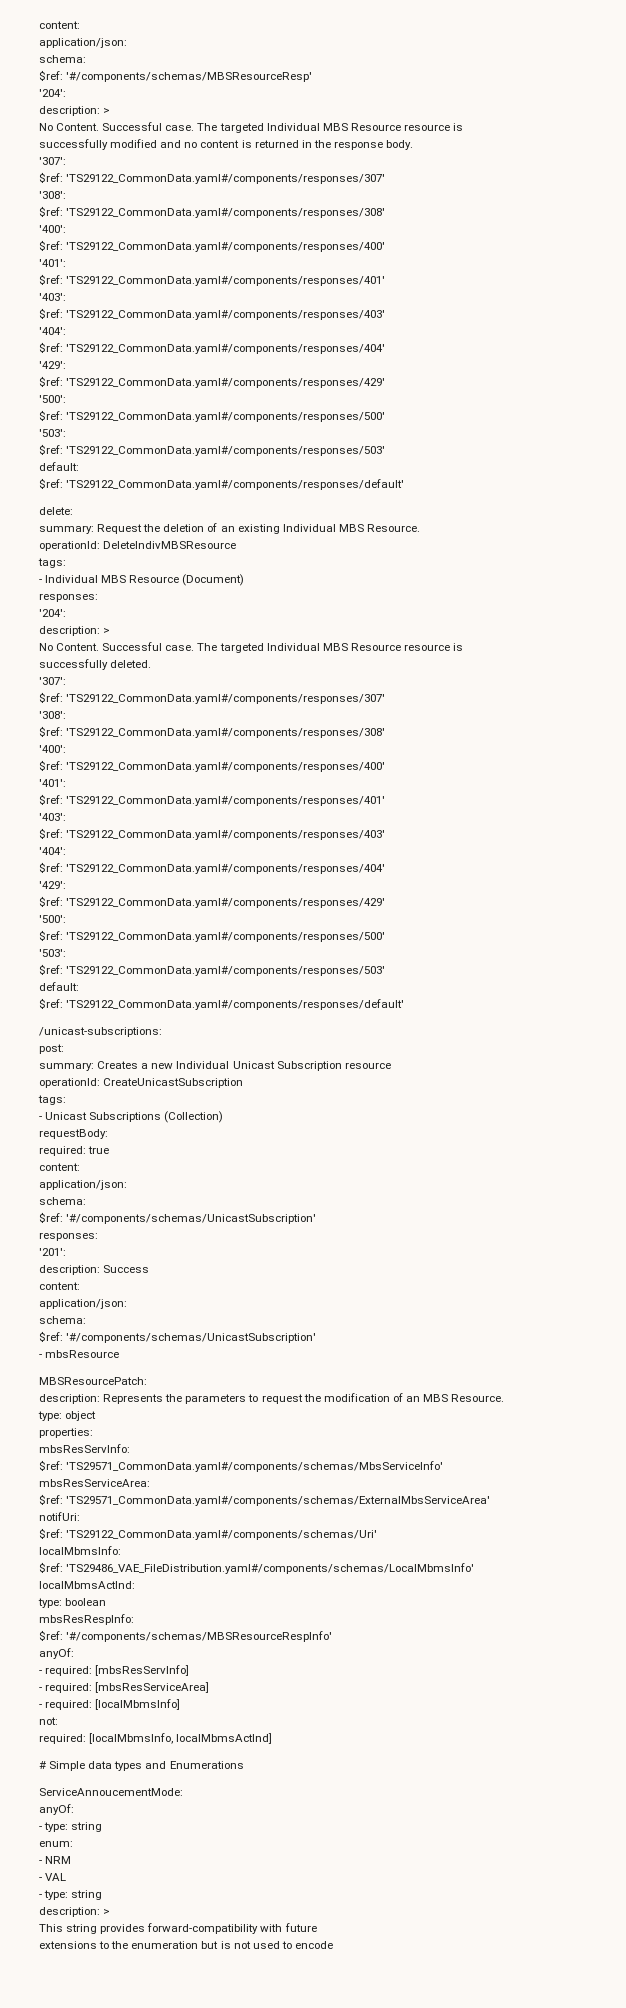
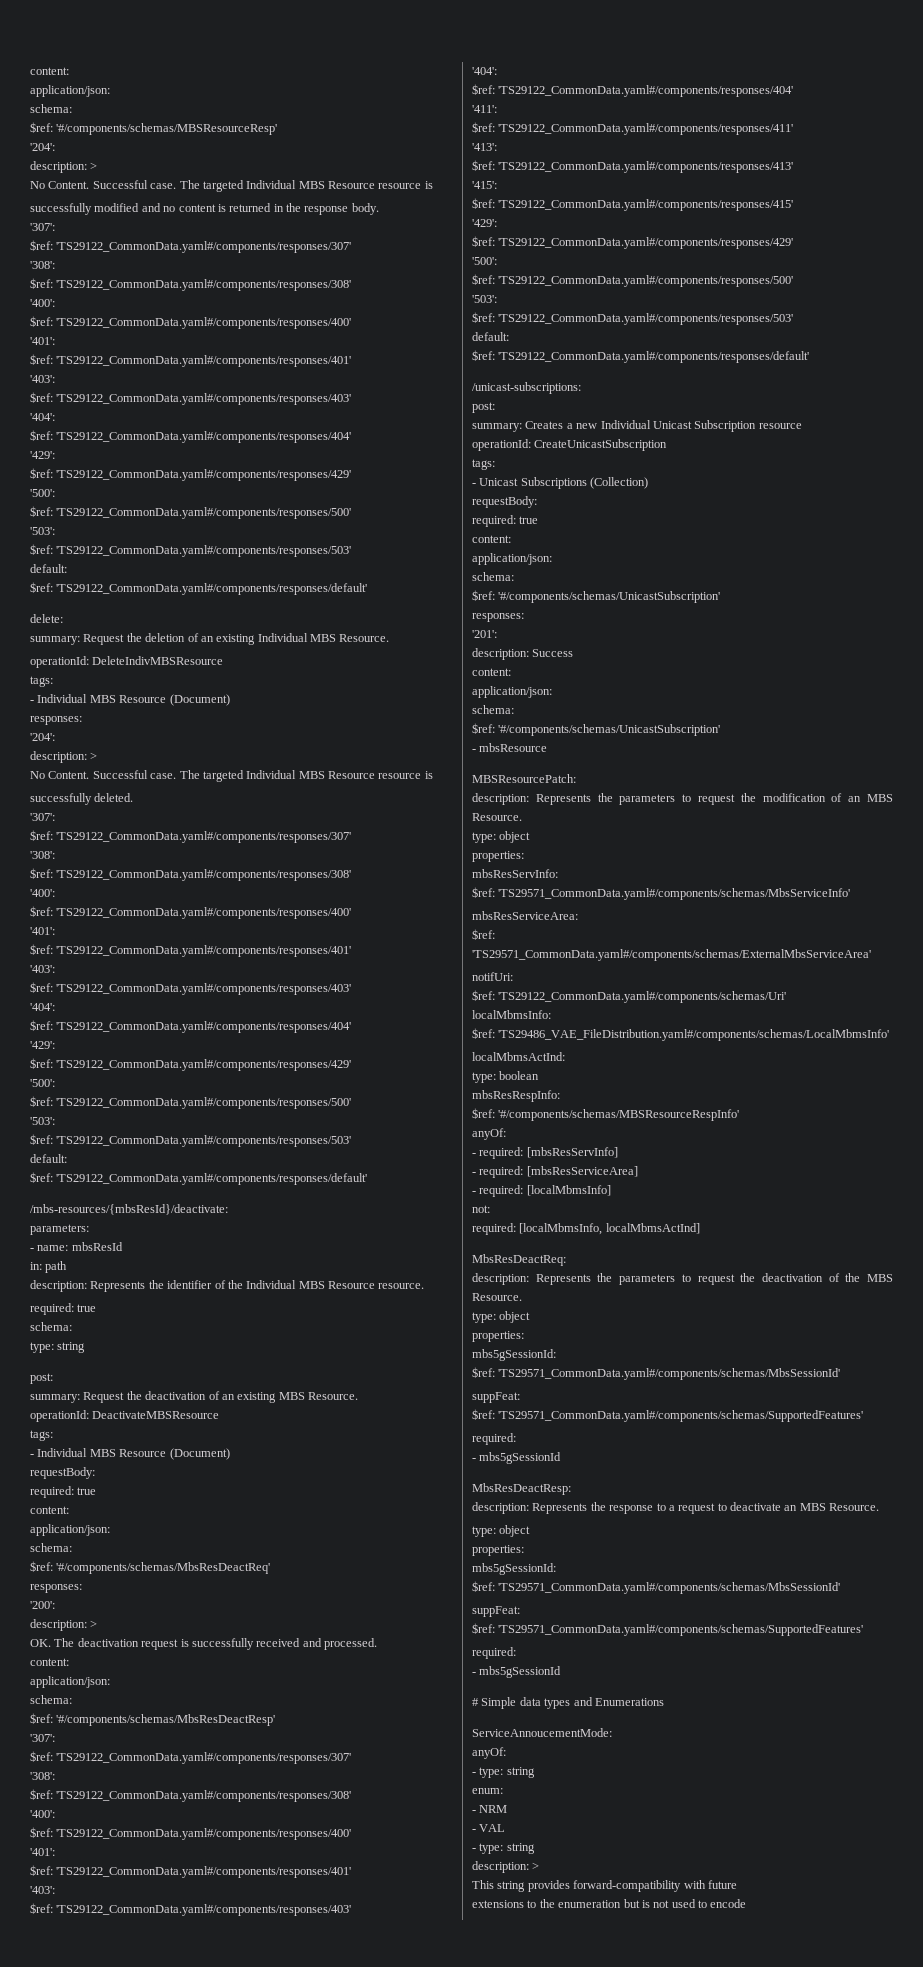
(405, 1004) none -> [30,1204,228,1215] [30,1224,89,1235] [30,1242,123,1251] [30,1261,68,1273] [30,1280,425,1292] [30,1303,97,1315] [30,1322,72,1331] [30,1342,86,1353] [30,1373,53,1384] [30,1391,358,1403] [30,1410,220,1422] [30,1430,53,1441] [30,1448,230,1460] [30,1467,95,1479] [30,1486,97,1498] [30,1506,69,1514] [30,1524,110,1536] [30,1543,72,1552] [30,1561,271,1574] [30,1584,82,1593] [30,1601,55,1609] [30,1619,98,1631] [30,1638,377,1650] [30,1658,69,1666] [30,1676,110,1688] [30,1695,72,1704] [30,1713,276,1726] [30,1734,55,1742] [30,1751,352,1764] [30,1772,55,1780] [30,1789,352,1802] [30,1810,55,1818] [30,1827,352,1840] [30,1848,55,1856] [30,1865,352,1878] [30,1886,55,1894] [30,1903,352,1916] [472,67,497,75] [472,84,794,97] [472,105,497,113] [472,122,794,135] [472,143,497,151] [472,160,794,173] [472,181,497,189] [472,198,794,211] [472,219,497,227] [472,236,794,249] [472,257,497,265] [472,274,794,287] [472,295,497,303] [472,312,794,325] [472,332,509,341] [472,350,810,363] // /mbs-resources/{mbsResId}/deactivate: // parameters: // - name: mbsResId // in: path // description: Represents the identifier of the Individual MBS Resource resource. // required: true // schema: // type: string // post: // summary: Request the deactivation of an existing MBS Resource. // operationId: DeactivateMBSResource // tags: // - Individual MBS Resource (Document) // requestBody: // required: true // content: // application/json: // schema: // $ref: '#/components/schemas/MbsResDeactReq' // responses: // '200': // description: > // OK. The deactivation request is successfully received and processed. // content: // application/json: // schema: // $ref: '#/components/schemas/MbsResDeactResp' // '307': // $ref: 'TS29122_CommonData.yaml#/components/responses/307' // '308': // $ref: 'TS29122_CommonData.yaml#/components/responses/308' // '400': // $ref: 'TS29122_CommonData.yaml#/components/responses/400' // '401': // $ref: 'TS29122_CommonData.yaml#/components/responses/401' // '403': // $ref: 'TS29122_CommonData.yaml#/components/responses/403' // '404': // $ref: 'TS29122_CommonData.yaml#/components/responses/404' // '411': // $ref: 'TS29122_CommonData.yaml#/components/responses/411' // '413': // $ref: 'TS29122_CommonData.yaml#/components/responses/413' // '415': // $ref: 'TS29122_CommonData.yaml#/components/responses/415' // '429': // $ref: 'TS29122_CommonData.yaml#/components/responses/429' // '500': // $ref: 'TS29122_CommonData.yaml#/components/responses/500' // '503': // $ref: 'TS29122_CommonData.yaml#/components/responses/503' // default: // $ref: 'TS29122_CommonData.yaml#/components/responses/default'
(273, 1738) none -> [472,1254,566,1266] [472,1273,893,1285] [472,1293,522,1301] [472,1311,531,1323] [472,1331,524,1342] [472,1349,556,1361] [472,1367,841,1380] [472,1392,520,1403] [472,1409,864,1422] [472,1433,516,1445] [472,1452,562,1464] [472,1483,571,1495] [472,1502,880,1514] [472,1525,531,1537] [472,1545,524,1556] [472,1563,556,1575] [472,1581,841,1594] [472,1606,520,1617] [472,1623,864,1636] [472,1647,516,1659] [472,1666,562,1678] // MbsResDeactReq: // description: Represents the parameters to request the deactivation of the MBS Resource. // type: object // properties: // mbs5gSessionId: // $ref: 'TS29571_CommonData.yaml#/components/schemas/MbsSessionId' // suppFeat: // $ref: 'TS29571_CommonData.yaml#/components/schemas/SupportedFeatures' // required: // - mbs5gSessionId // MbsResDeactResp: // description: Represents the response to a request to deactivate an MBS Resource. // type: object // properties: // mbs5gSessionId: // $ref: 'TS29571_CommonData.yaml#/components/schemas/MbsSessionId' // suppFeat: // $ref: 'TS29571_CommonData.yaml#/components/schemas/SupportedFeatures' // required: // - mbs5gSessionId

